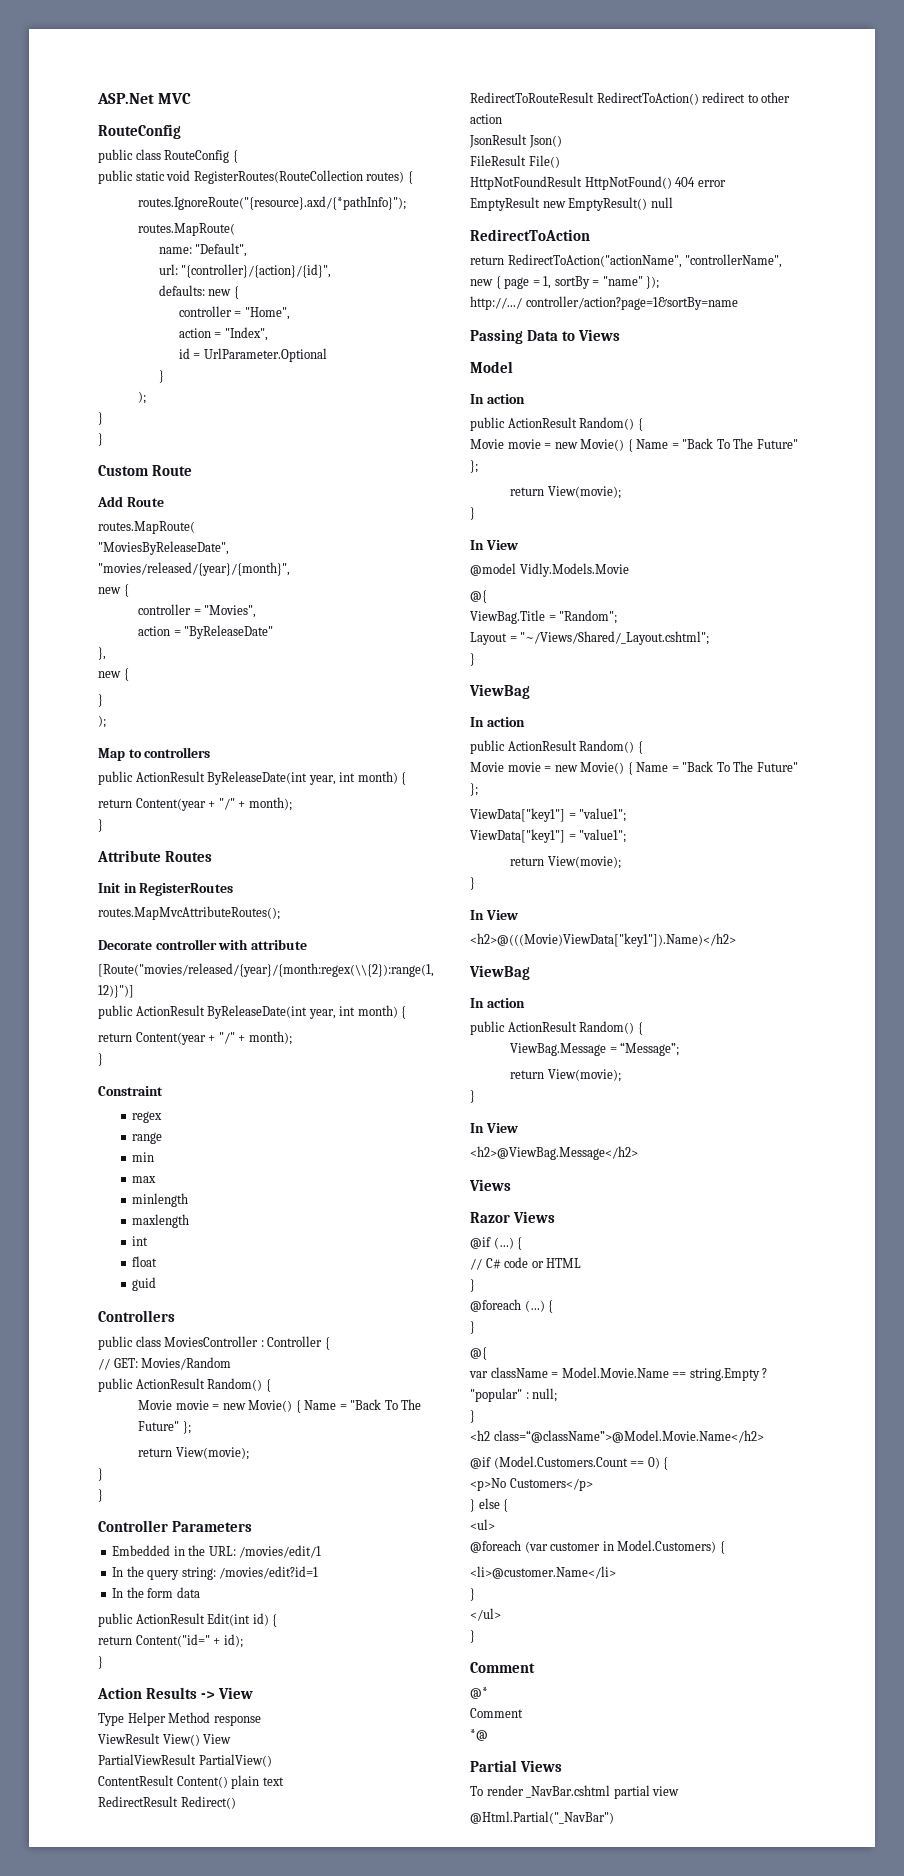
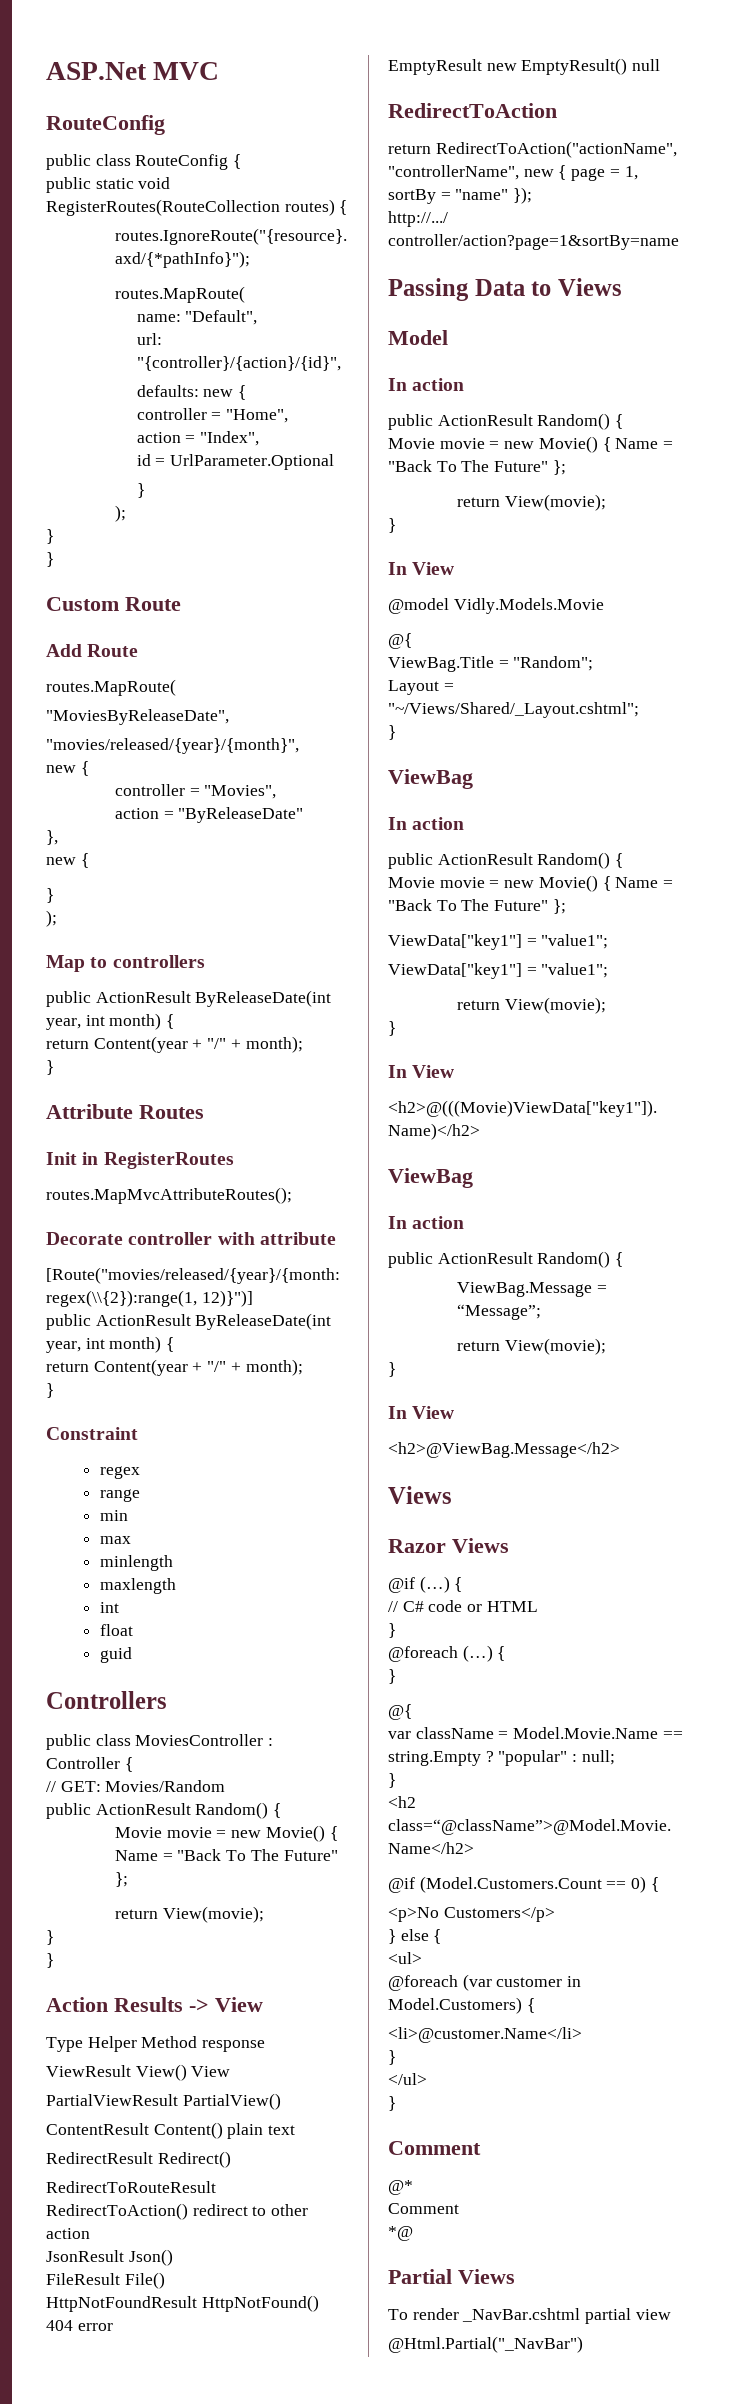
[98,1520,252,1532] [112,1545,322,1558] [112,1566,319,1580] [112,1587,200,1598] [98,1613,278,1627] [98,1634,243,1648] [98,1656,103,1669] // Controller Parameters // Embedded in the URL: /movies/edit/1 // In the query string: /movies/edit?id=1 // In the form data // public ActionResult Edit(int id) { // return Content("id=" + id); // } -> (54, 1960) none

